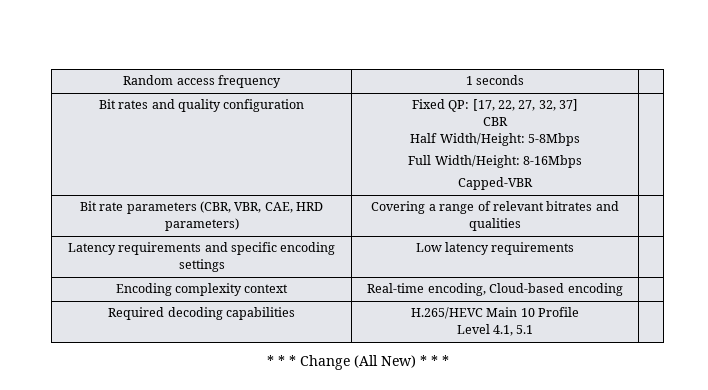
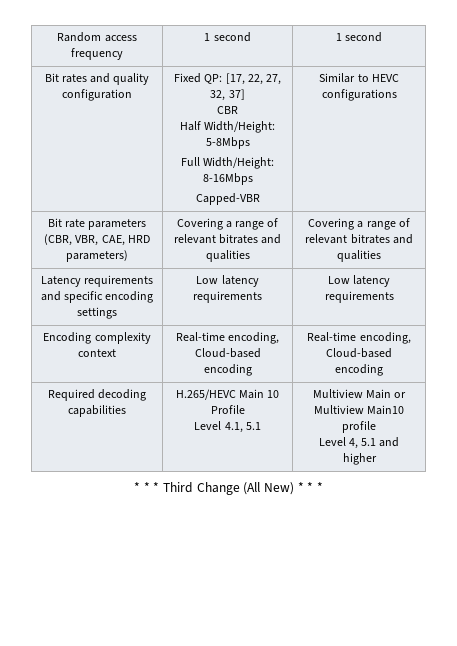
[476,75,525,85] seconds | -> [213,32,251,42] [335,32,383,42] second | 1 second
(533, 183) none -> [319,73,399,83] [321,89,397,101] Similar to HEVC configurations
(521, 224) none -> [308,218,410,230] [305,234,413,244] [337,250,381,262] Covering a range of relevant bitrates and qualities
(575, 248) none -> [327,275,391,287] [324,291,394,303] Low latency requirements
(623, 289) none -> [307,332,411,344] [326,348,392,358] [335,364,383,376] Real-time encoding, Cloud-based encoding
[266,355,296,366] // * * * -> [312,389,407,399] [313,405,405,415] [342,421,376,433] [318,437,400,449] [342,453,377,465] [134,482,194,493] Multiview Main or Multiview Main10 profile // Level 4, 5.1 and higher // * * * Third

